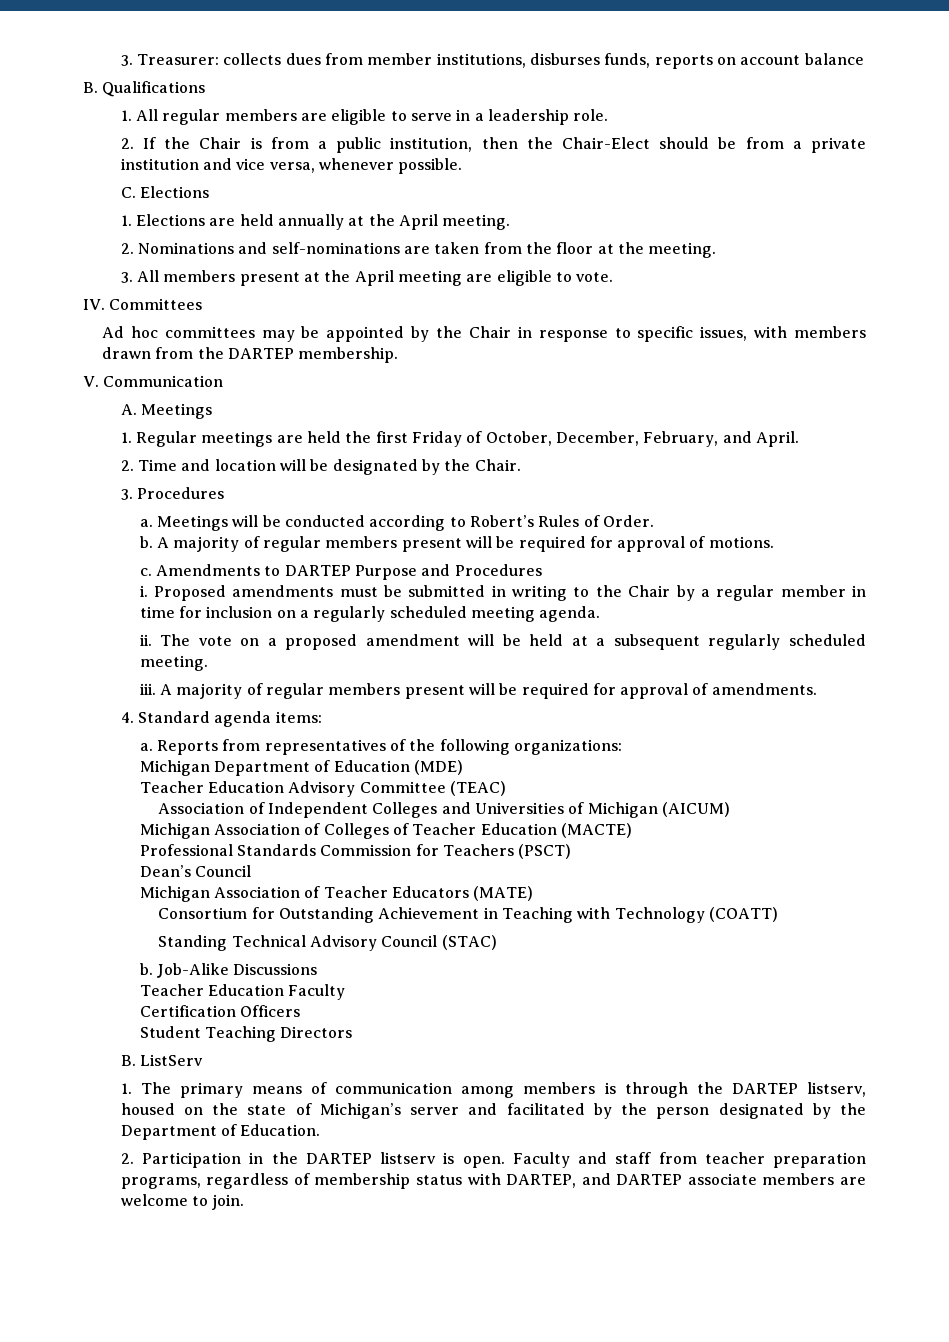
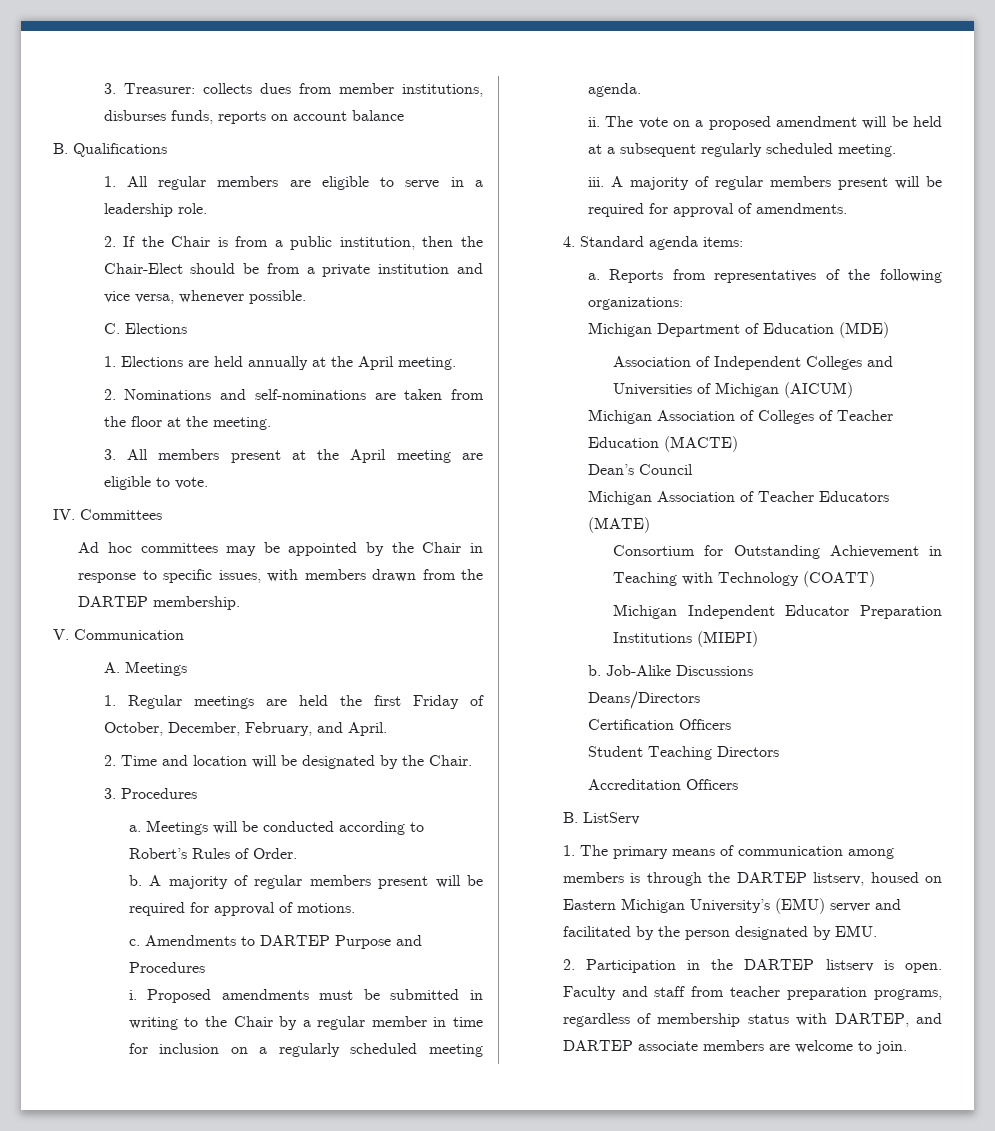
[139,781,506,797] // Teacher Education Advisory Committee (TEAC) -> (889, 330) none
[139,844,572,859] // Professional Standards Commission for Teachers (PSCT) -> (738, 444) none
[158,935,497,951] Standing Technical Advisory Council (STAC) -> [613,604,942,619] [613,631,759,647] Michigan Independent Educator Preparation Institutions (MIEPI)
[139,984,346,1000] Teacher Education Faculty -> [587,691,700,709] Deans/Directors
(353, 1032) none -> [587,779,738,790] // Accreditation Officers
[212,1103,401,1119] the state of Michigan’s -> [562,898,825,914] Eastern Michigan University’s (EMU)
[840,1103,867,1115] [120,1124,321,1140] the Department of Education. -> [834,925,877,937] EMU.

